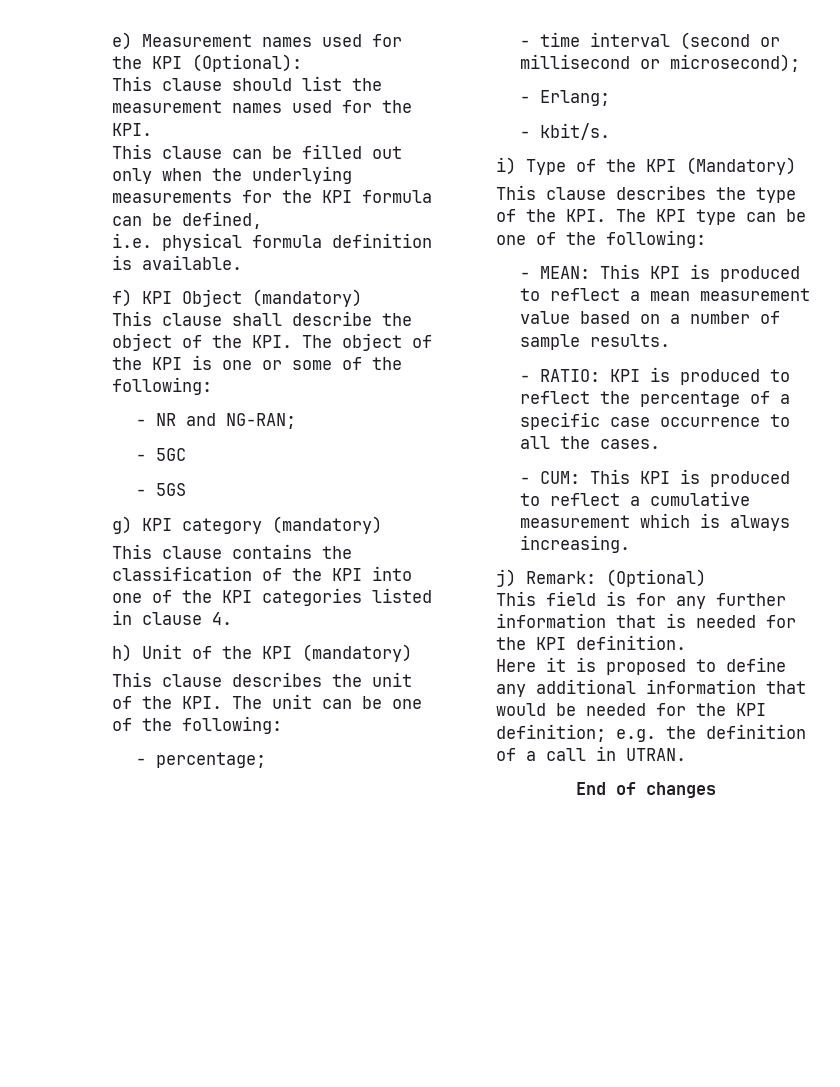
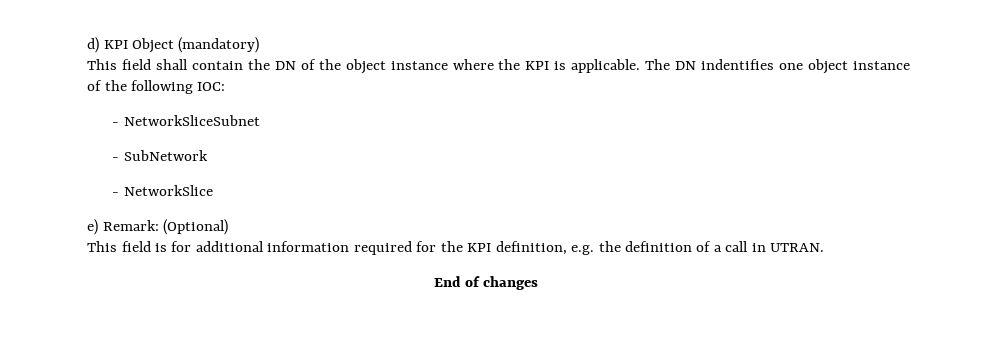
[111,32,402,50] [111,54,302,72] [111,76,382,91] [111,100,412,113] [111,123,152,136] [111,144,402,159] [111,166,352,184] [111,190,432,203] [111,211,262,229] [111,233,432,251] [111,255,242,270] [111,289,362,307] [111,311,412,326] [111,333,432,351] [111,355,402,370] [111,377,212,395] [136,413,297,429] [136,448,187,461] [136,483,187,496] [111,516,382,534] [111,544,352,559] [111,566,412,581] [111,588,432,606] [111,610,232,625] [111,644,412,662] [111,672,412,687] [111,694,422,709] [111,716,282,734] [136,752,267,768] [520,32,781,50] [520,54,801,72] [520,90,611,106] [520,123,611,140] [495,157,796,175] [495,185,796,203] [495,209,806,225] [495,230,706,248] [520,264,801,282] [520,288,811,301] [520,311,781,324] [520,334,671,350] [520,367,791,385] [520,391,791,407] [520,412,791,430] [520,436,661,449] [520,469,791,487] [520,491,751,506] [520,513,791,531] [520,535,631,553] [495,569,516,587] e) Measurement names used for the KPI (Optional): // This clause should list the measurement names used for the KPI. // This clause can be filled out only when the underlying measurements for the KPI formula can be defined, // i.e. physical formula definition is available. // f) KPI Object (mandatory) // This clause shall describe the object of the KPI. The object of the KPI is one or some of the following: // - NR and NG-RAN; // - 5GC // - 5GS // g) KPI category (mandatory) // This clause contains the classification of the KPI into one of the KPI categories listed in clause 4. // h) Unit of the KPI (mandatory) // This clause describes the unit of the KPI. The unit can be one of the following: // - percentage; // - time interval (second or millisecond or microsecond); // - Erlang; // - kbit/s. // i) Type of the KPI (Mandatory) // This clause describes the type of the KPI. The KPI type can be one of the following: // - MEAN: This KPI is produced to reflect a mean measurement value based on a number of sample results. // - RATIO: KPI is produced to reflect the percentage of a specific case occurrence to all the cases. // - CUM: This KPI is produced to reflect a cumulative measurement which is always increasing. // j) -> [87,37,260,53] [87,59,911,74] [87,80,226,94] [112,115,260,126] [112,150,208,161] [112,185,213,196] [87,219,99,235] d) KPI Object (mandatory) // This field shall contain the DN of the object instance where the KPI is applicable. The DN indentifies one object instance of the following IOC: // - NetworkSliceSubnet // - SubNetwork // - NetworkSlice // e)
[675,593,786,609] [495,613,796,628] [495,635,686,650] [495,657,786,675] [495,679,806,697] [495,703,766,716] [495,724,606,742] any further information that is needed for the KPI definition. // Here it is proposed to define any additional information that would be needed for the KPI definition; -> [195,241,567,255] additional information required for the KPI definition,

